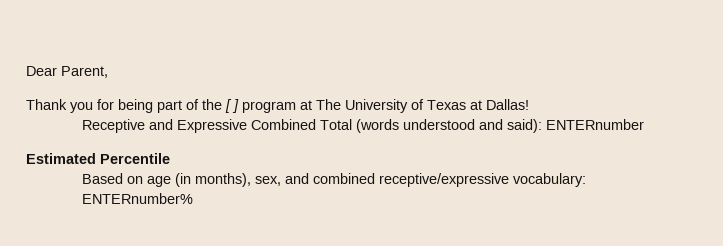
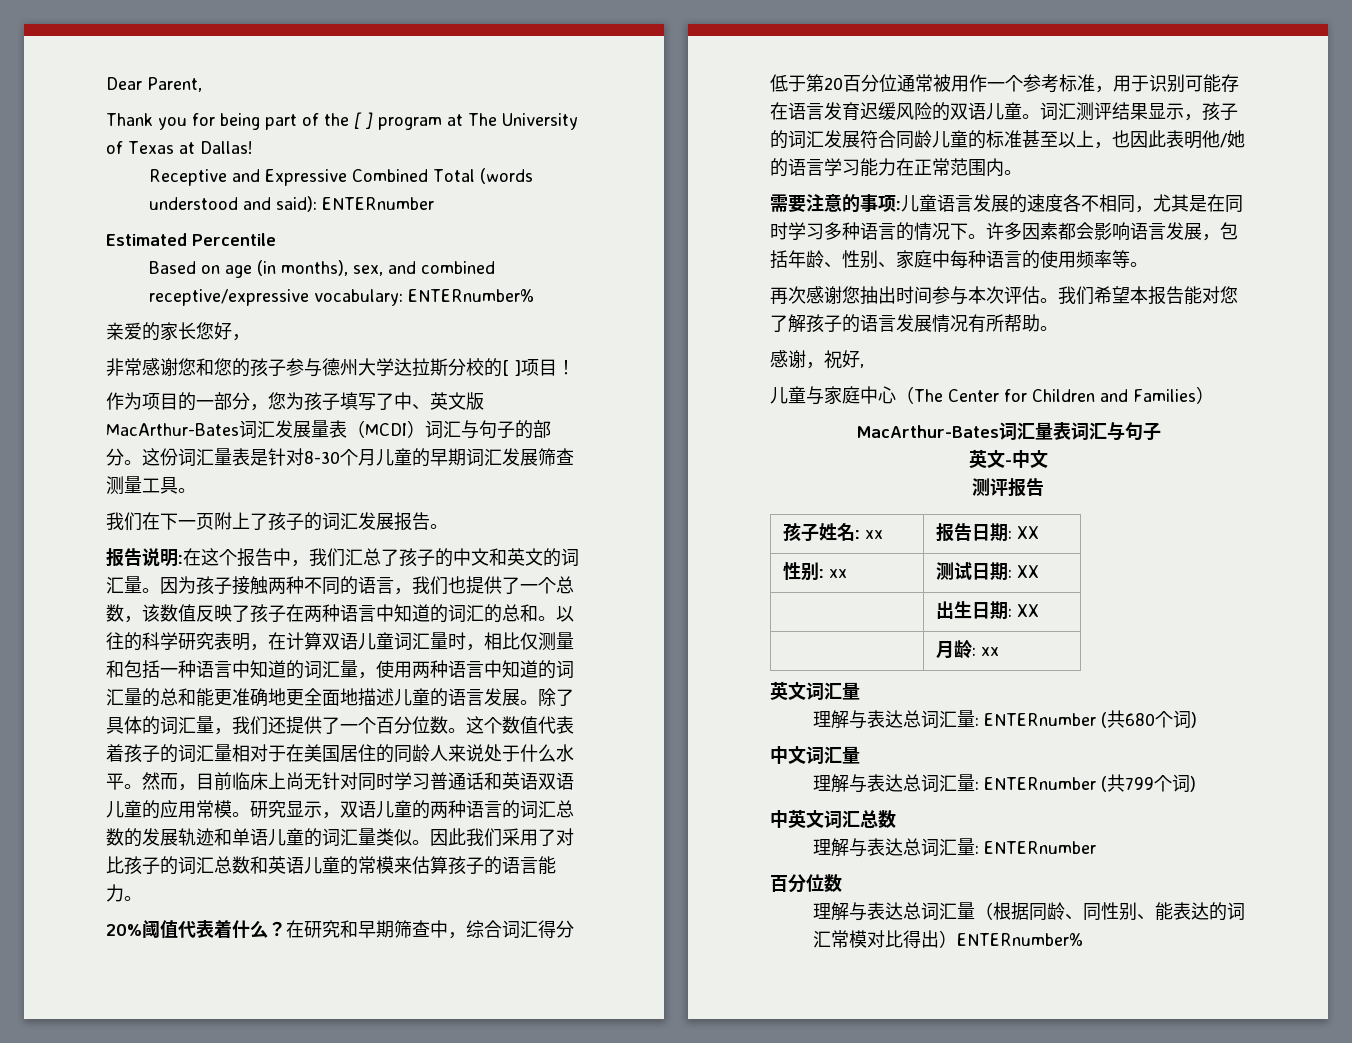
(193, 198) none -> [106,322,250,341] [106,358,575,377] [106,392,484,411] [106,420,551,439] [106,448,574,467] [106,476,196,495] [106,512,448,531] [106,548,579,567] [106,576,574,595] [106,604,574,623] [106,632,574,651] [106,660,574,679] [106,688,574,707] [106,716,574,735] [106,744,574,763] [106,772,574,791] [106,800,574,819] [106,828,574,847] [106,856,556,875] [106,884,142,902] [106,920,574,939] [770,74,1239,93] [770,102,1238,121] [770,130,1245,149] [770,158,1022,177] [770,194,1243,213] [770,222,1238,241] [770,250,1148,269] [770,286,1238,305] [770,314,1058,333] [770,350,864,369] [770,386,1214,405] [855,422,1161,441] [968,449,1048,468] [972,478,1044,497] [783,523,884,542] [936,523,1040,542] [783,562,848,581] [936,562,1040,581] [936,601,1040,620] [936,639,1000,659] [770,681,860,700] [812,710,1197,729] [770,746,860,764] [812,774,1196,793] [770,809,896,828] [812,838,1096,857] [770,874,842,893] [812,902,1245,921] [812,930,1083,948] // 亲爱的家长您好， // 非常感谢您和您的孩子参与德州大学达拉斯分校的[ ]项目！ // 作为项目的一部分，您为孩子填写了中、英文版MacArthur-Bates词汇发展量表（MCDI）词汇与句子的部分。这份词汇量表是针对8-30个月儿童的早期词汇发展筛查测量工具。 // 我们在下一页附上了孩子的词汇发展报告。 // 报告说明:在这个报告中，我们汇总了孩子的中文和英文的词汇量。因为孩子接触两种不同的语言，我们也提供了一个总数，该数值反映了孩子在两种语言中知道的词汇的总和。以往的科学研究表明，在计算双语儿童词汇量时，相比仅测量和包括一种语言中知道的词汇量，使用两种语言中知道的词汇量的总和能更准确地更全面地描述儿童的语言发展。除了具体的词汇量，我们还提供了一个百分位数。这个数值代表着孩子的词汇量相对于在美国居住的同龄人来说处于什么水平。然而，目前临床上尚无针对同时学习普通话和英语双语儿童的应用常模。研究显示，双语儿童的两种语言的词汇总数的发展轨迹和单语儿童的词汇量类似。因此我们采用了对比孩子的词汇总数和英语儿童的常模来估算孩子的语言能力。 // 20%阈值代表着什么？在研究和早期筛查中，综合词汇得分低于第20百分位通常被用作一个参考标准，用于识别可能存在语言发育迟缓风险的双语儿童。词汇测评结果显示，孩子的词汇发展符合同龄儿童的标准甚至以上，也因此表明他/她的语言学习能力在正常范围内。 // 需要注意的事项:儿童语言发展的速度各不相同，尤其是在同时学习多种语言的情况下。许多因素都会影响语言发展，包括年龄、性别、家庭中每种语言的使用频率等。 // 再次感谢您抽出时间参与本次评估。我们希望本报告能对您了解孩子的语言发展情况有所帮助。 // 感谢，祝好, // 儿童与家庭中心（The Center for Children and Families） // MacArthur-Bates词汇量表词汇与句子 // 英文-中文 // 测评报告 // 孩子姓名: xx | 报告日期: XX // 性别: xx | 测试日期: XX // | 出生日期: XX // | 月龄: xx // 英文词汇量 // 理解与表达总词汇量: ENTERnumber (共680个词) // 中文词汇量 // 理解与表达总词汇量: ENTERnumber (共799个词) // 中英文词汇总数 // 理解与表达总词汇量: ENTERnumber // 百分位数 // 理解与表达总词汇量（根据同龄、同性别、能表达的词汇常模对比得出）ENTERnumber%

